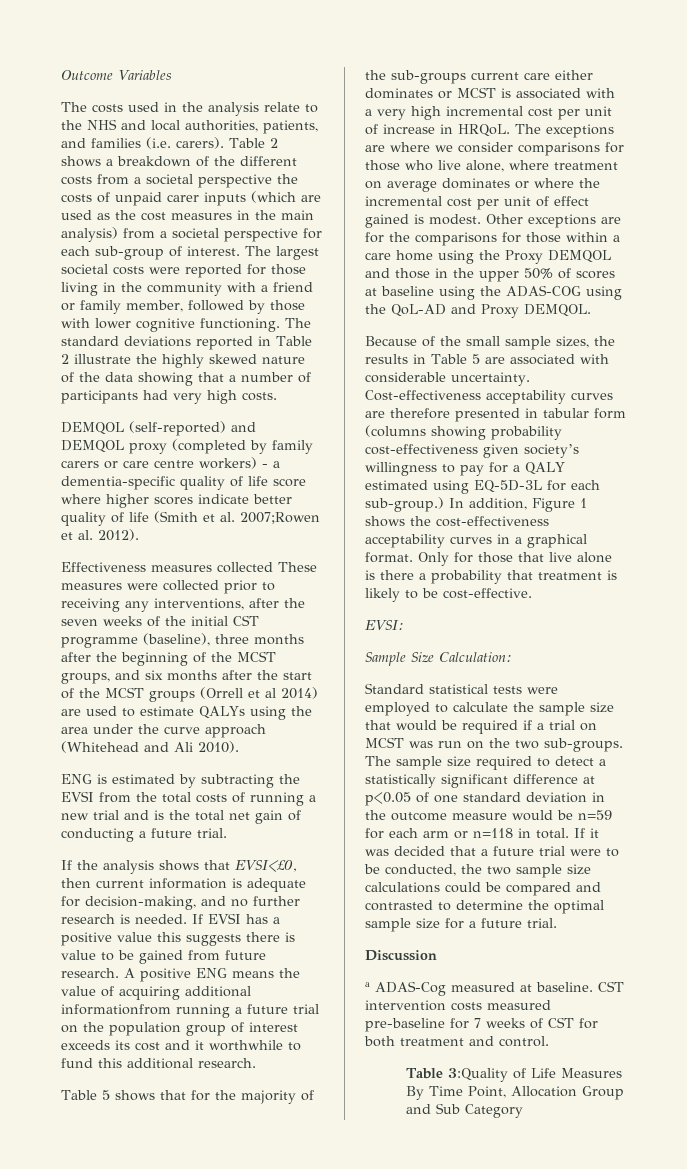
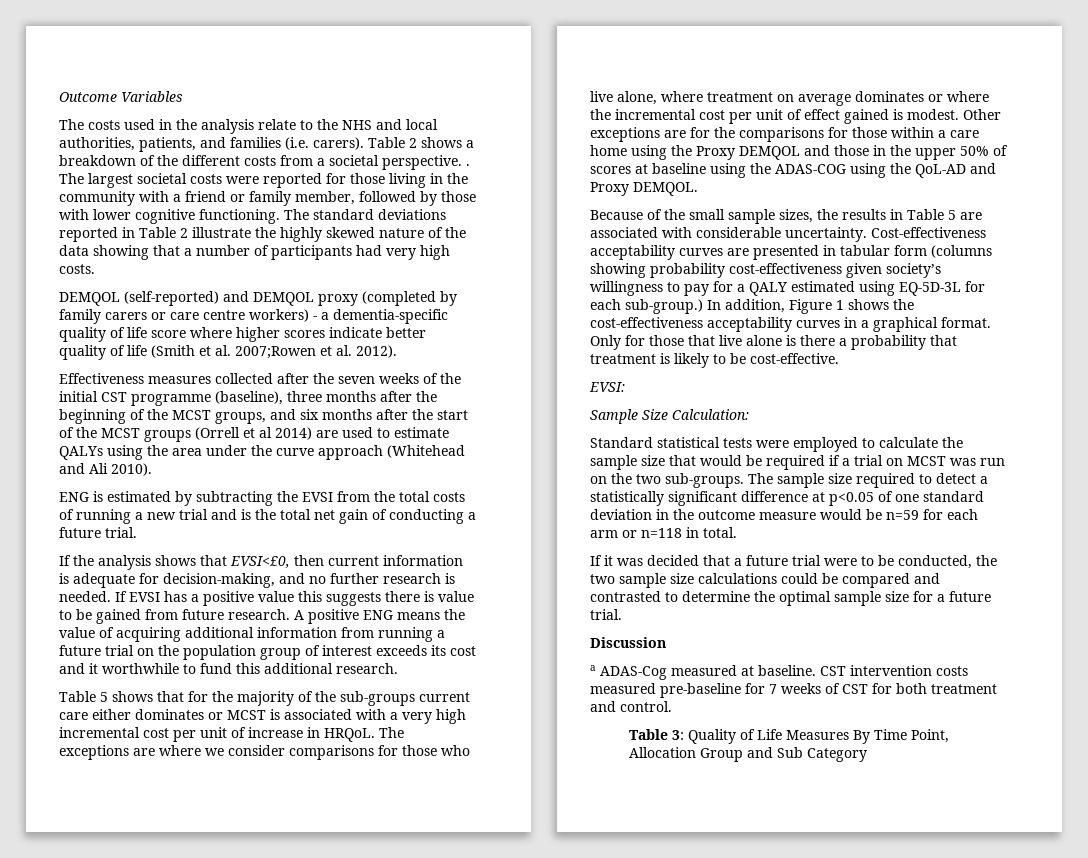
[198,174,298,188] [61,191,321,206] [61,210,314,221] [61,227,322,242] [61,246,240,260] perspective the costs of unpaid carer inputs (which are used as the cost measures in the main analysis) from a societal perspective for each sub-group of interest. -> [382,155,470,170] perspective. .
[278,562,317,572] [61,580,275,594] [61,598,244,612] These measures were collected prior to receiving any interventions, -> (273, 378) none
[61,1004,171,1015] informationfrom -> [257,627,374,638] information from
[390,408,450,419] therefore -> (749, 252) none
(569, 833) none -> (737, 532) //
[448,1068,509,1082] 3:Quality -> [672,729,737,744] 3: Quality

